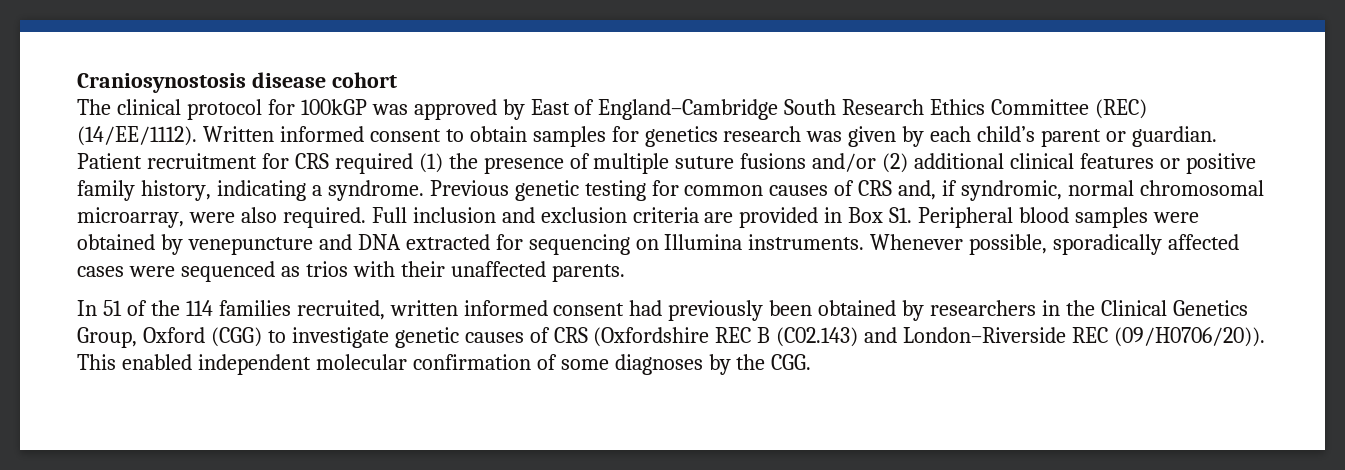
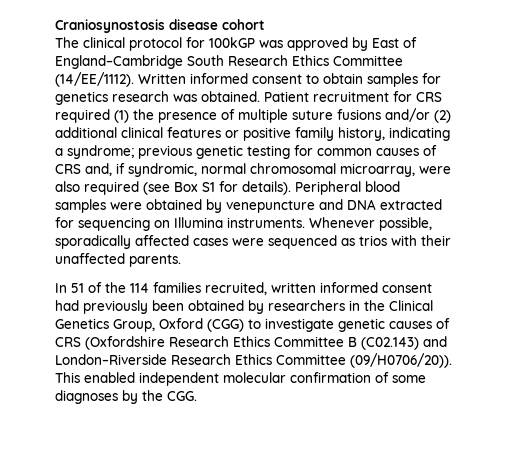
[1095,99,1148,119] (REC) -> (403, 60) none
[848,126,1217,147] given by each child’s parent or guardian. -> [201,91,260,102] obtained.
[327,180,509,201] syndrome. Previous -> [67,145,192,159] syndrome; previous
[282,207,913,228] required. Full inclusion and exclusion criteria are provided in Box S1. -> [84,181,291,195] required (see Box S1 for details).
[715,327,752,343] REC -> [169,336,344,347] Research Ethics Committee
[1072,327,1109,343] REC -> [171,354,346,365] Research Ethics Committee

